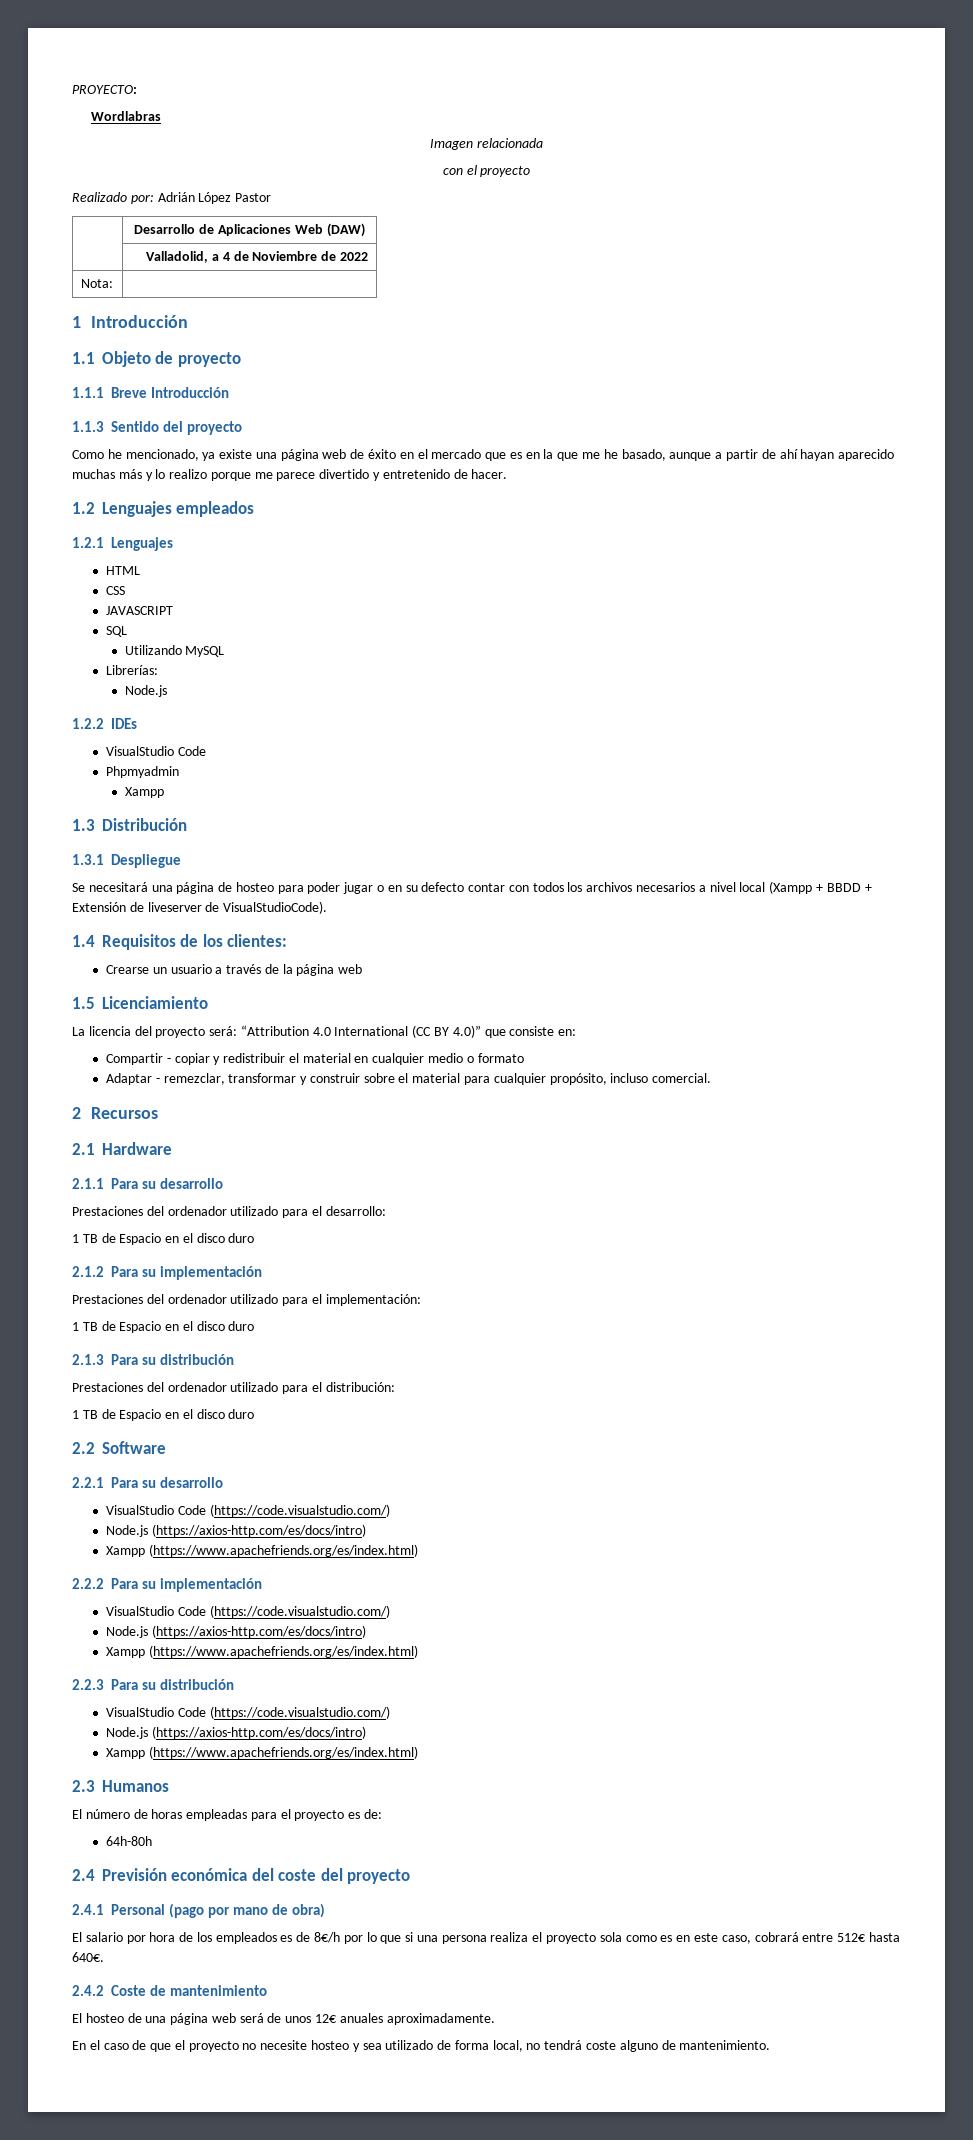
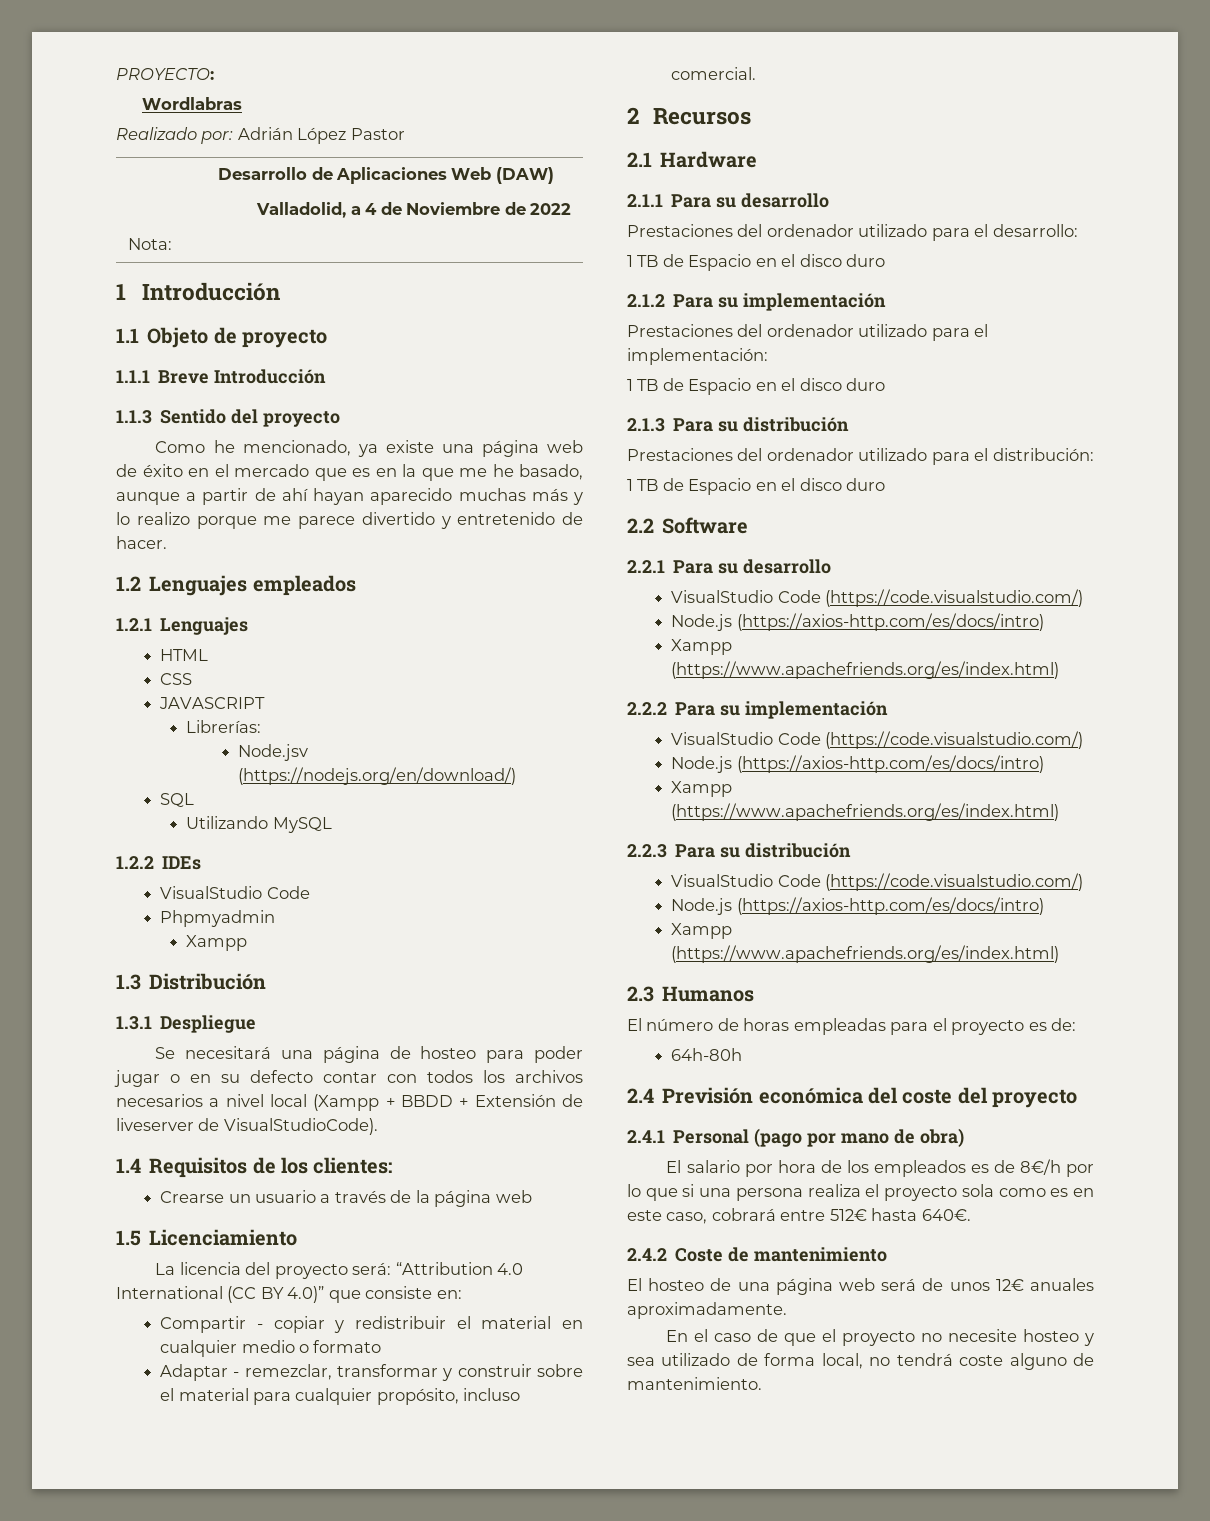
[430,138,543,150] [442,165,531,177] // Imagen relacionada // con el proyecto -> (242, 103) none
(174, 610) none -> [186,720,262,733] [238,744,309,761] [238,767,517,785] // Librerías: // Node.jsv (https://nodejs.org/en/download/)
[106,665,159,675] [124,685,167,697] // Librerías: // Node.js -> (332, 825) none

